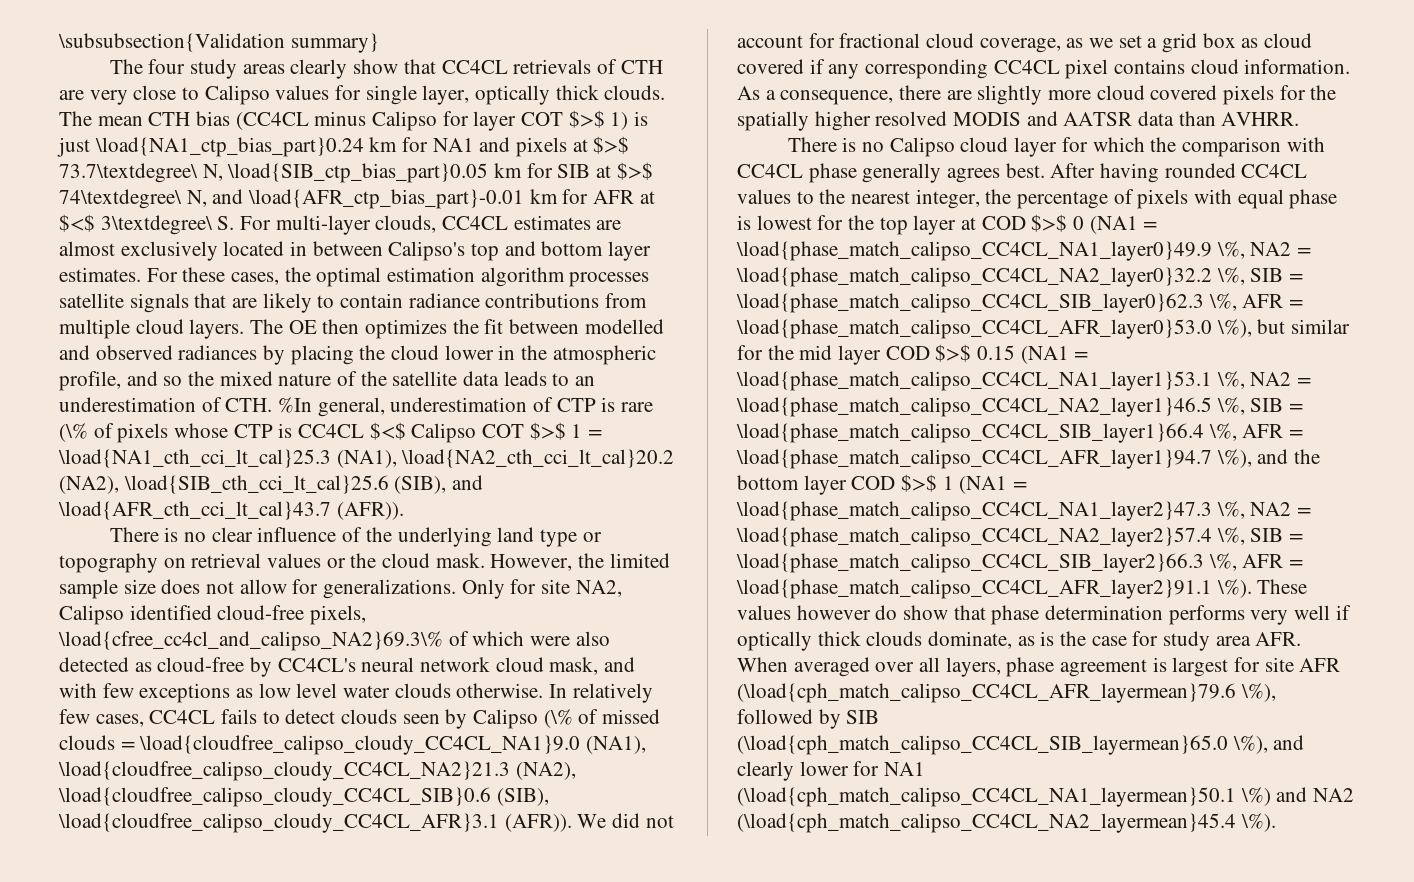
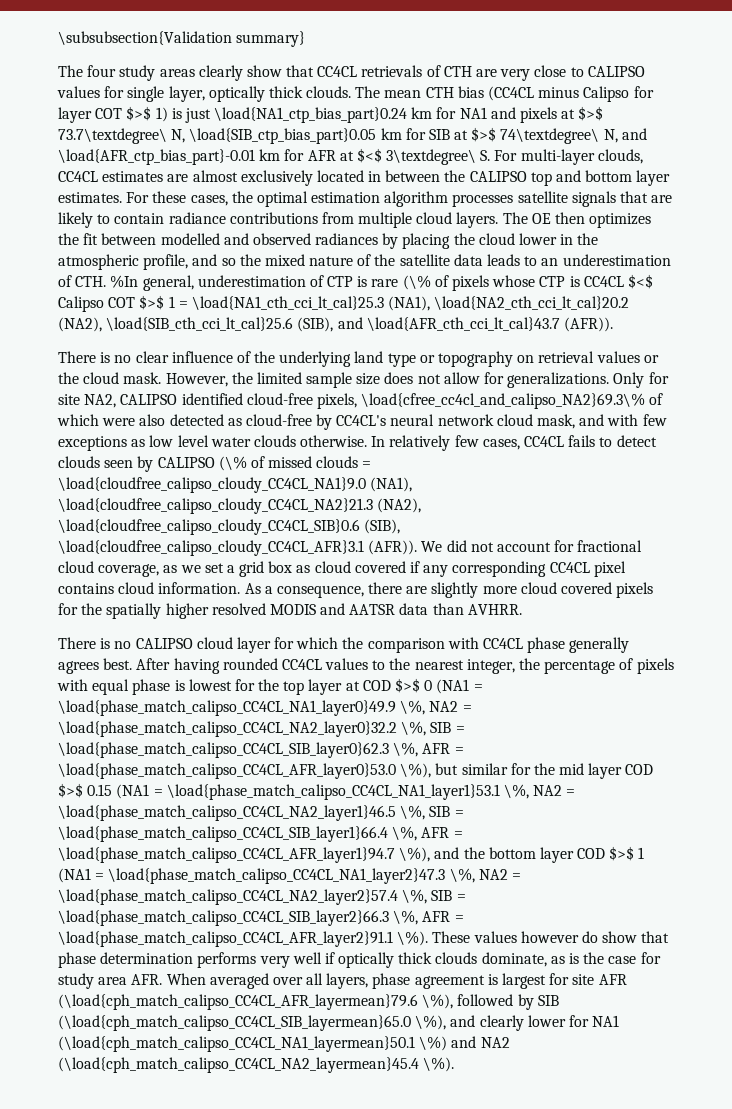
[204,85,270,105] Calipso -> [587,66,645,77] CALIPSO
[388,241,466,261] Calipso's -> [444,170,527,182] the CALIPSO
[59,605,124,625] Calipso -> [120,394,178,405] CALIPSO
[473,709,539,729] Calipso -> [157,457,215,468] CALIPSO
[889,137,955,157] Calipso -> [135,638,193,649] CALIPSO

